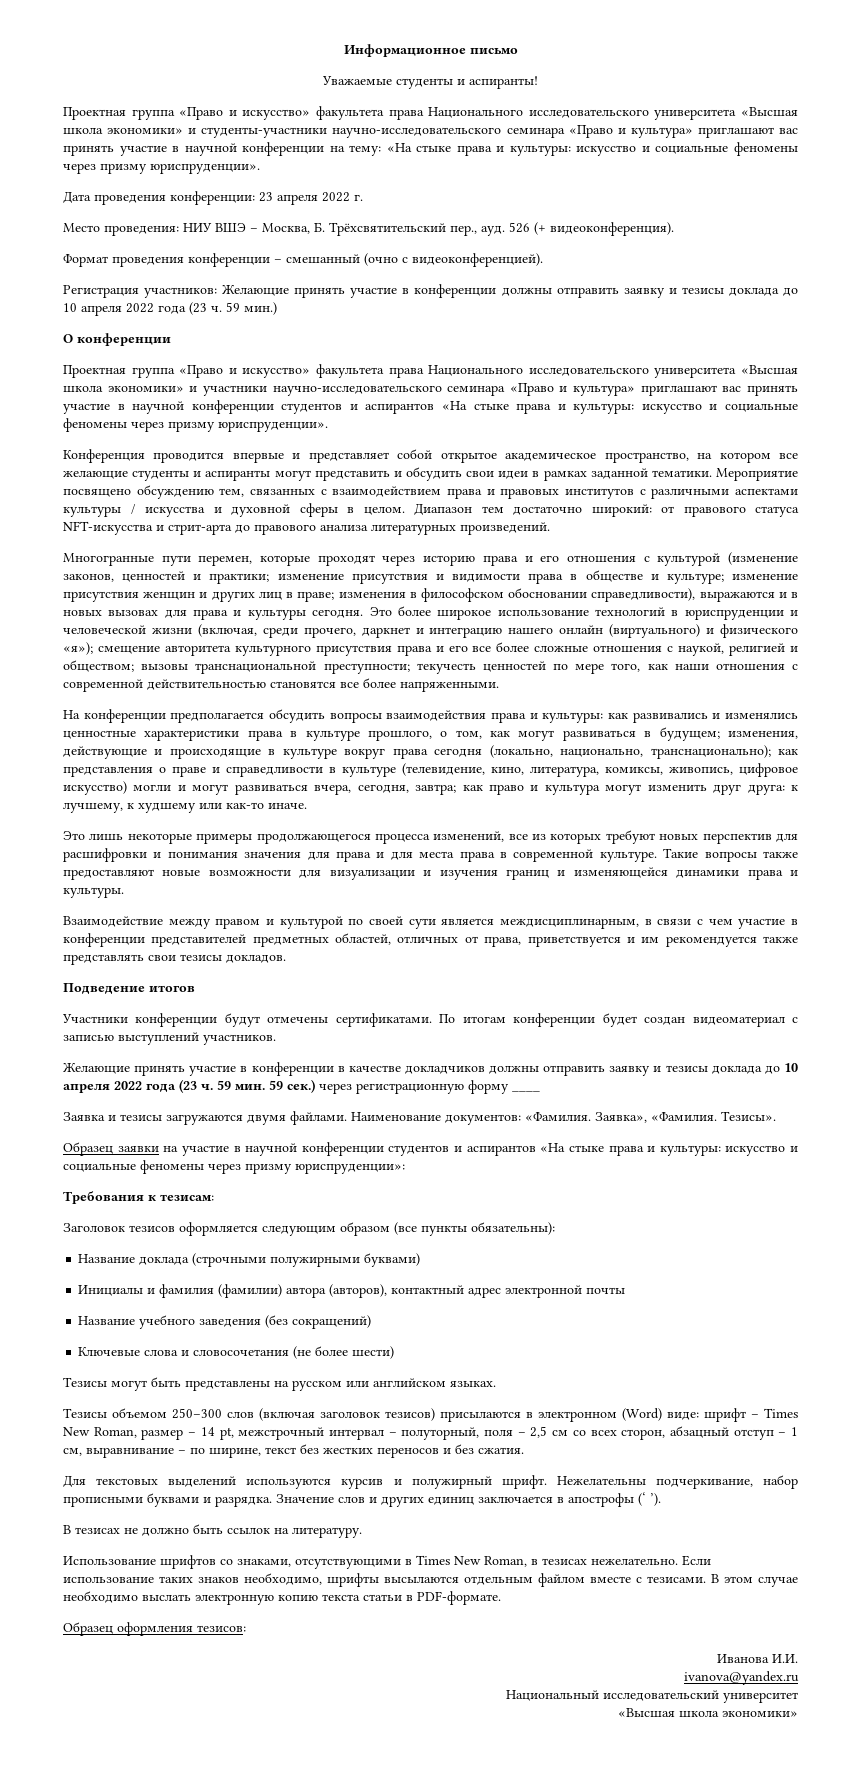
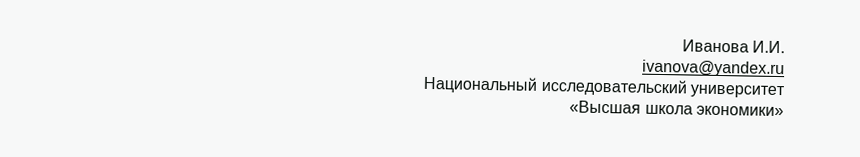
[343,44,518,57] [322,76,538,89] [63,106,799,120] [63,125,799,138] [63,142,799,156] [63,163,260,174] [63,191,363,205] [63,222,674,236] [63,253,543,267] [63,284,799,298] [63,302,277,316] [63,333,171,346] [63,364,799,378] [63,383,798,396] [63,400,798,414] [63,418,328,432] [63,449,798,463] [63,467,798,481] [63,485,798,499] [63,503,799,517] [63,521,550,535] [63,552,798,566] [63,570,798,584] [63,588,798,602] [63,606,798,620] [63,624,798,638] [63,642,798,656] [63,660,798,674] [63,678,499,692] [63,709,798,723] [63,727,798,741] [63,745,798,759] [63,763,798,777] [63,781,798,795] [63,802,307,813] [63,830,798,844] [63,848,798,862] [63,867,798,880] [63,887,124,898] [63,916,798,929] [63,933,799,947] [63,954,286,965] [63,983,195,995] [62,1013,799,1027] [63,1032,276,1045] [63,1062,798,1076] [63,1079,540,1094] [63,1111,776,1125] [63,1142,798,1156] [63,1160,405,1174] [63,1191,214,1204] [63,1222,555,1236] [78,1253,421,1267] [78,1284,626,1298] [78,1315,372,1329] [78,1346,395,1359] [63,1377,496,1391] [63,1408,798,1422] [63,1426,799,1440] [63,1444,524,1458] [63,1475,799,1489] [63,1492,661,1507] [63,1524,362,1538] [63,1555,711,1569] [63,1573,798,1587] [63,1591,501,1605] [63,1622,246,1636] Информационное письмо // Уважаемые студенты и аспиранты! // Проектная группа «Право и искусство» факультета права Национального исследовательского университета «Высшая школа экономики» и студенты-участники научно-исследовательского семинара «Право и культура» приглашают вас принять участие в научной конференции на тему: «На стыке права и культуры: искусство и социальные феномены через призму юриспруденции». // Дата проведения конференции: 23 апреля 2022 г. // Место проведения: НИУ ВШЭ – Москва, Б. Трёхсвятительский пер., ауд. 526 (+ видеоконференция). // Формат проведения конференции – смешанный (очно с видеоконференцией). // Регистрация участников: Желающие принять участие в конференции должны отправить заявку и тезисы доклада до 10 апреля 2022 года (23 ч. 59 мин.) // О конференции // Проектная группа «Право и искусство» факультета права Национального исследовательского университета «Высшая школа экономики» и участники научно-исследовательского семинара «Право и культура» приглашают вас принять участие в научной конференции студентов и аспирантов «На стыке права и культуры: искусство и социальные феномены через призму юриспруденции». // Конференция проводится впервые и представляет собой открытое академическое пространство, на котором все желающие студенты и аспиранты могут представить и обсудить свои идеи в рамках заданной тематики. Мероприятие посвящено обсуждению тем, связанных с взаимодействием права и правовых институтов с различными аспектами культуры / искусства и духовной сферы в целом. Диапазон тем достаточно широкий: от правового статуса NFT-искусства и стрит-арта до правового анализа литературных произведений. // Многогранные пути перемен, которые проходят через историю права и его отношения с культурой (изменение законов, ценностей и практики; изменение присутствия и видимости права в обществе и культуре; изменение присутствия женщин и других лиц в праве; изменения в философском обосновании справедливости), выражаются и в новых вызовах для права и культуры сегодня. Это более широкое использование технологий в юриспруденции и человеческой жизни (включая, среди прочего, даркнет и интеграцию нашего онлайн (виртуального) и физического «я»); смещение авторитета культурного присутствия права и его все более сложные отношения с наукой, религией и обществом; вызовы транснациональной преступности; текучесть ценностей по мере того, как наши отношения с современной действительностью становятся все более напряженными. // На конференции предполагается обсудить вопросы взаимодействия права и культуры: как развивались и изменялись ценностные характеристики права в культуре прошлого, о том, как могут развиваться в будущем; изменения, действующие и происходящие в культуре вокруг права сегодня (локально, национально, транснационально); как представления о праве и справедливости в культуре (телевидение, кино, литература, комиксы, живопись, цифровое искусство) могли и могут развиваться вчера, сегодня, завтра; как право и культура могут изменить друг друга: к лучшему, к худшему или как-то иначе. // Это лишь некоторые примеры продолжающегося процесса изменений, все из которых требуют новых перспектив для расшифровки и понимания значения для права и для места права в современной культуре. Такие вопросы также предоставляют новые возможности для визуализации и изучения границ и изменяющейся динамики права и культуры. // Взаимодействие между правом и культурой по своей сути является междисциплинарным, в связи с чем участие в конференции представителей предметных областей, отличных от права, приветствуется и им рекомендуется также представлять свои тезисы докладов. // Подведение итогов // Участники конференции будут отмечены сертификатами. По итогам конференции будет создан видеоматериал с записью выступлений участников. // Желающие принять участие в конференции в качестве докладчиков должны отправить заявку и тезисы доклада до 10 апреля 2022 года (23 ч. 59 мин. 59 сек.) через регистрационную форму ____ // Заявка и тезисы загружаются двумя файлами. Наименование документов: «Фамилия. Заявка», «Фамилия. Тезисы». // Образец заявки на участие в научной конференции студентов и аспирантов «На стыке права и культуры: искусство и социальные феномены через призму юриспруденции»: // Требования к тезисам: // Заголовок тезисов оформляется следующим образом (все пункты обязательны): // Название доклада (строчными полужирными буквами) // Инициалы и фамилия (фамилии) автора (авторов), контактный адрес электронной почты // Название учебного заведения (без сокращений) // Ключевые слова и словосочетания (не более шести) // Тезисы могут быть представлены на русском или английском языках. // Тезисы объемом 250–300 слов (включая заголовок тезисов) присылаются в электронном (Word) виде: шрифт – Times New Roman, размер – 14 pt, межстрочный интервал – полуторный, поля – 2,5 см со всех сторон, абзацный отступ – 1 см, выравнивание – по ширине, текст без жестких переносов и без сжатия. // Для текстовых выделений используются курсив и полужирный шрифт. Нежелательны подчеркивание, набор прописными буквами и разрядка. Значение слов и других единиц заключается в апострофы (‘ ’). // В тезисах не должно быть ссылок на литературу. // Использование шрифтов со знаками, отсутствующими в Times New Roman, в тезисах нежелательно. Если использование таких знаков необходимо, шрифты высылаются отдельным файлом вместе с тезисами. В этом случае необходимо выслать электронную копию текста статьи в PDF-формате. // Образец оформления тезисов: // -> (681, 46) none

